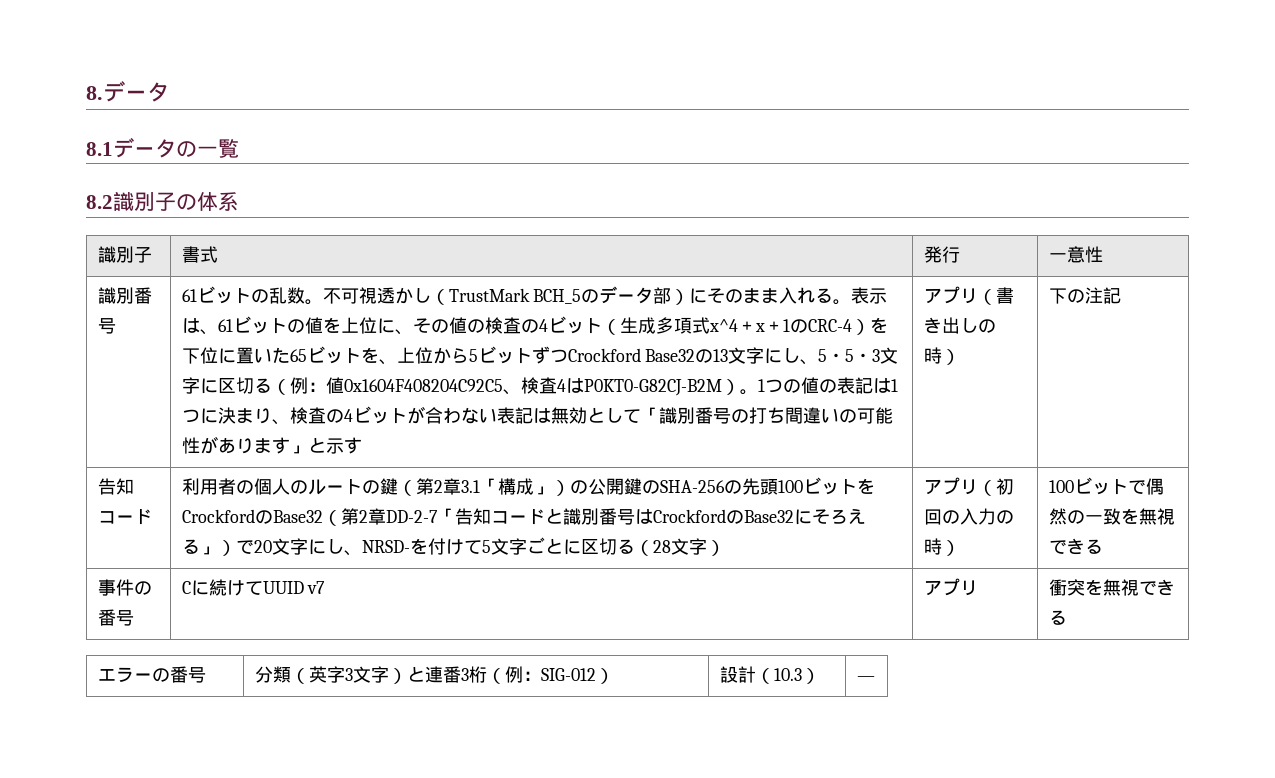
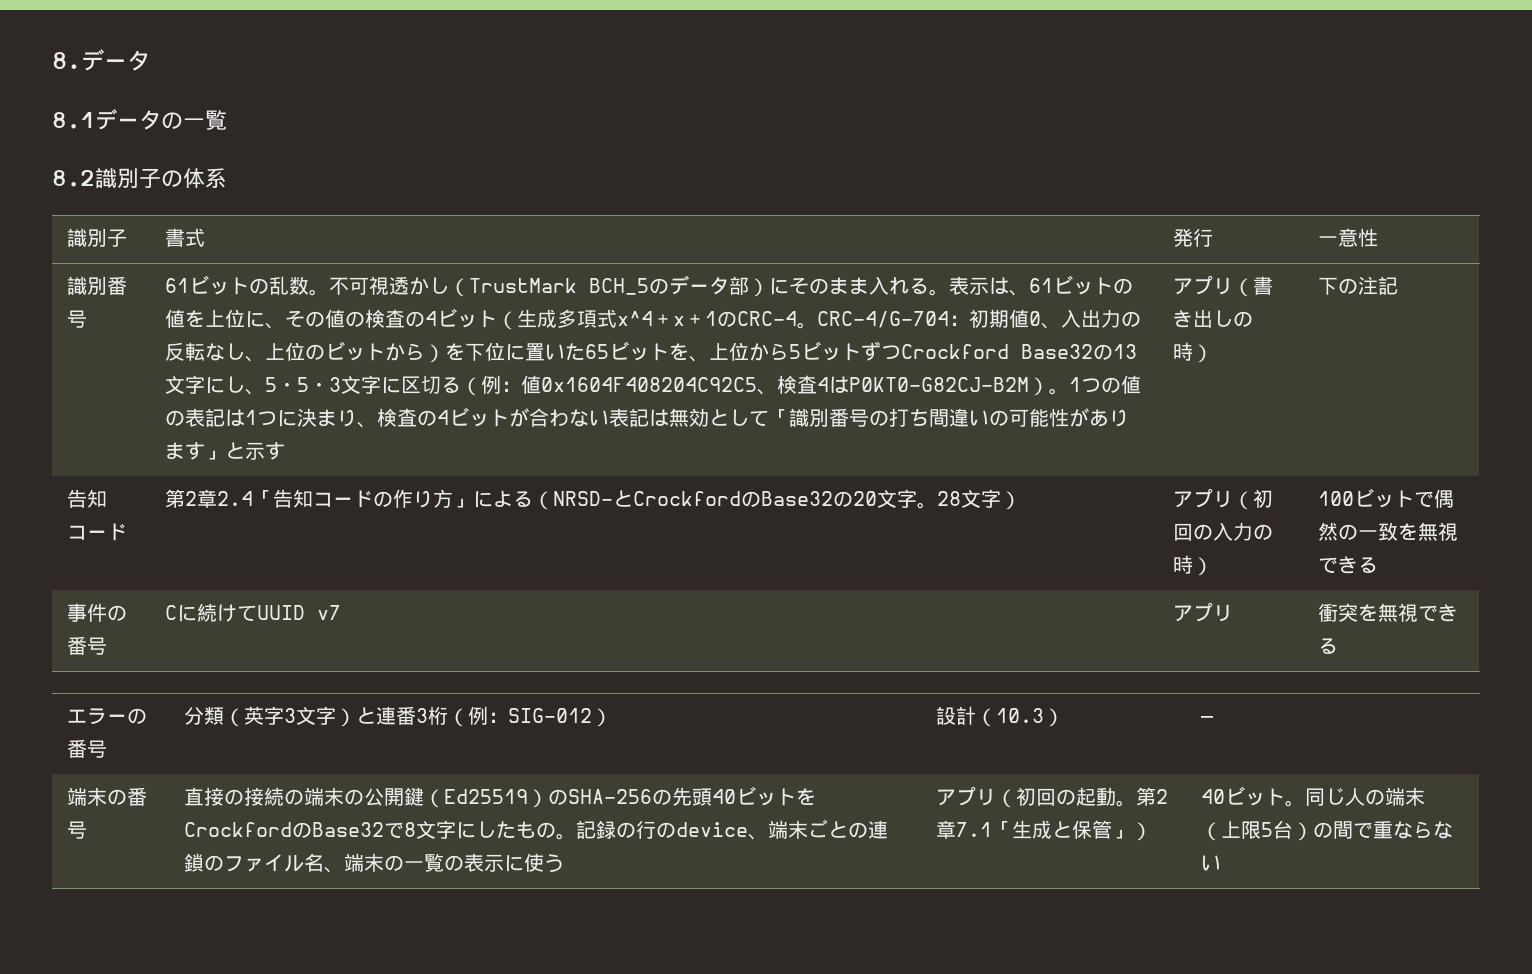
(852, 325) none -> [797,309,1142,329] [165,341,426,362] 。CRC-4/G-704：初期値0、入出力の反転なし、上位のビットから
[181,477,875,496] [181,508,866,526] [181,537,653,556] 利用者の個人のルートの鍵（第2章3.1「構成」）の公開鍵のSHA-256の先頭100ビットをCrockfordのBase32（第2章DD-2-7「告知コードと識別番号はCrockfordのBase32にそろえる」）で20文字にし、NRSD-を付けて5文字ごとに区切る（ -> [165,489,938,510] 第2章2.4「告知コードの作り方」による（NRSD-とCrockfordのBase32の20文字。
(875, 678) none -> [67,787,148,806] [67,821,88,839] [184,786,817,808] [184,819,889,840] [184,853,565,873] [936,786,1169,808] [936,820,1153,841] [1201,786,1426,807] [1201,820,1454,841] [1201,855,1222,871] // 端末の番号 | 直接の接続の端末の公開鍵（Ed25519）のSHA-256の先頭40ビットをCrockfordのBase32で8文字にしたもの。記録の行のdevice、端末ごとの連鎖のファイル名、端末の一覧の表示に使う | アプリ（初回の起動。第2章7.1「生成と保管」） | 40ビット。同じ人の端末（上限5台）の間で重ならない

